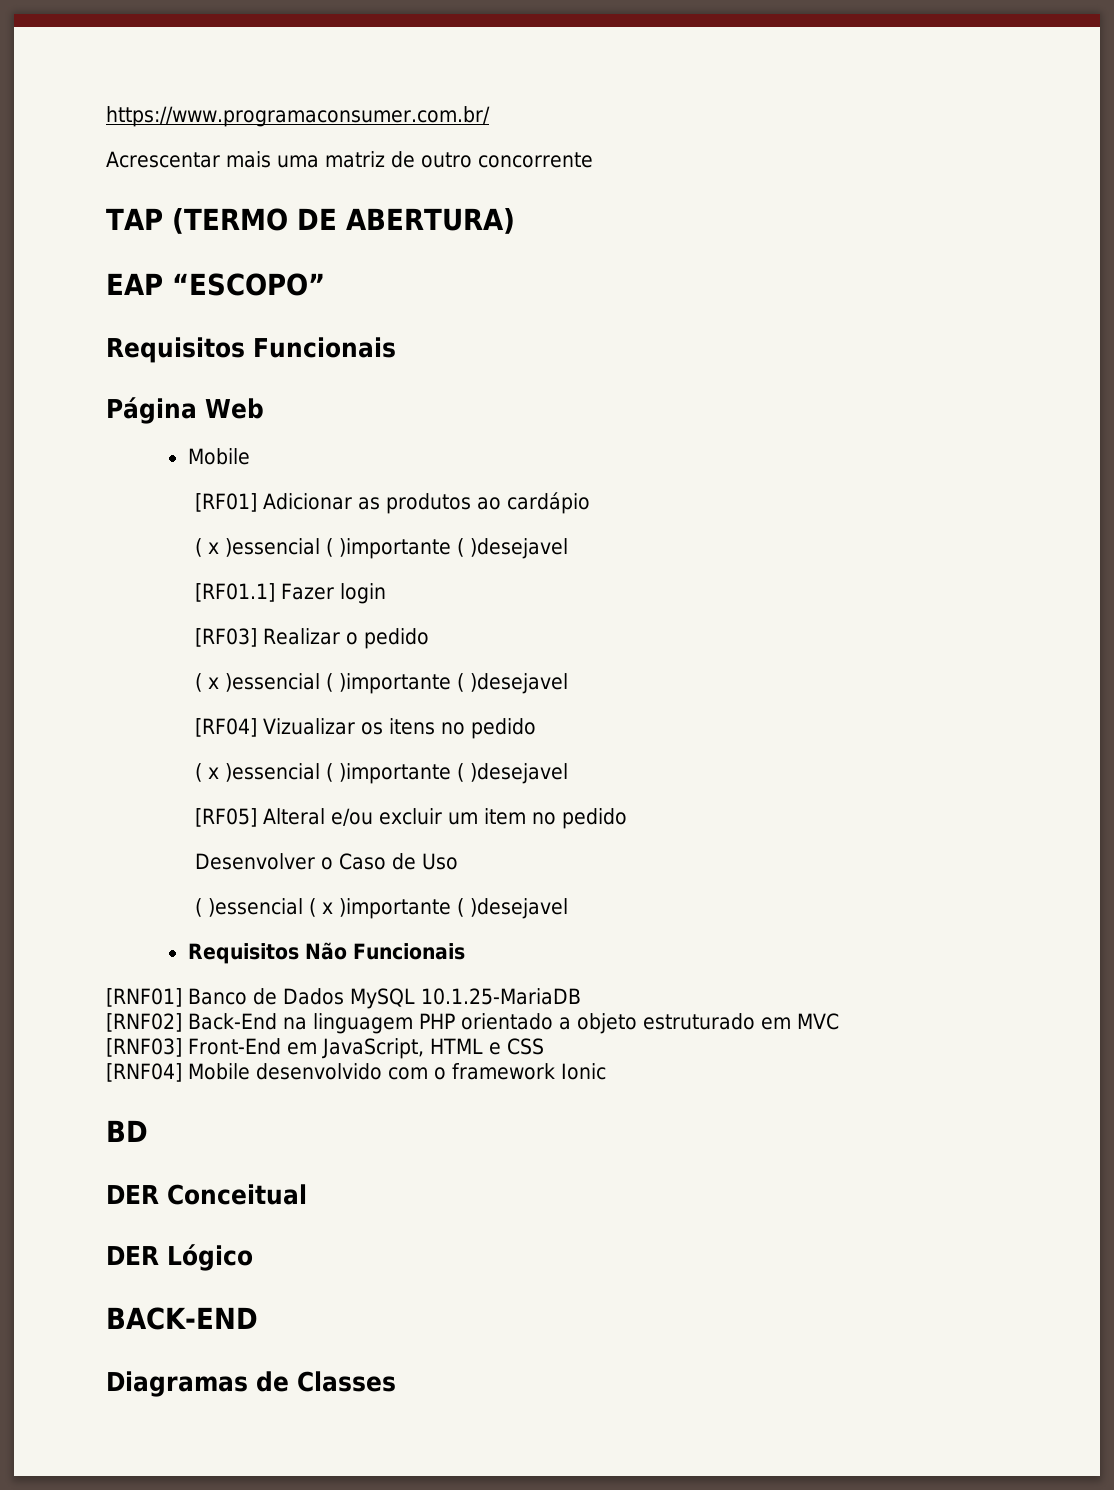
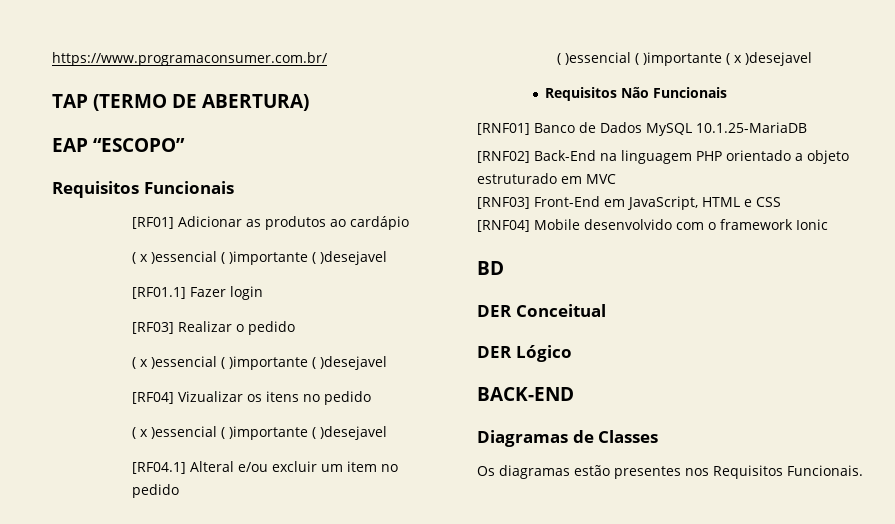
[106,151,593,168] // Acrescentar mais uma matriz de outro concorrente -> (327, 59) none
[106,397,264,424] [187,448,250,465] // Página Web // Mobile -> (234, 187) none
[194,808,257,827] [RF05] -> [132,462,187,474] [RF04.1]
[194,853,458,870] // Desenvolver o Caso de Uso -> (180, 491) none
[321,898,464,919] x )importante ( -> [643,52,743,66] )importante ( x
(396, 1381) none -> [477,465,863,479] // Os diagramas estão presentes nos Requisitos Funcionais.

